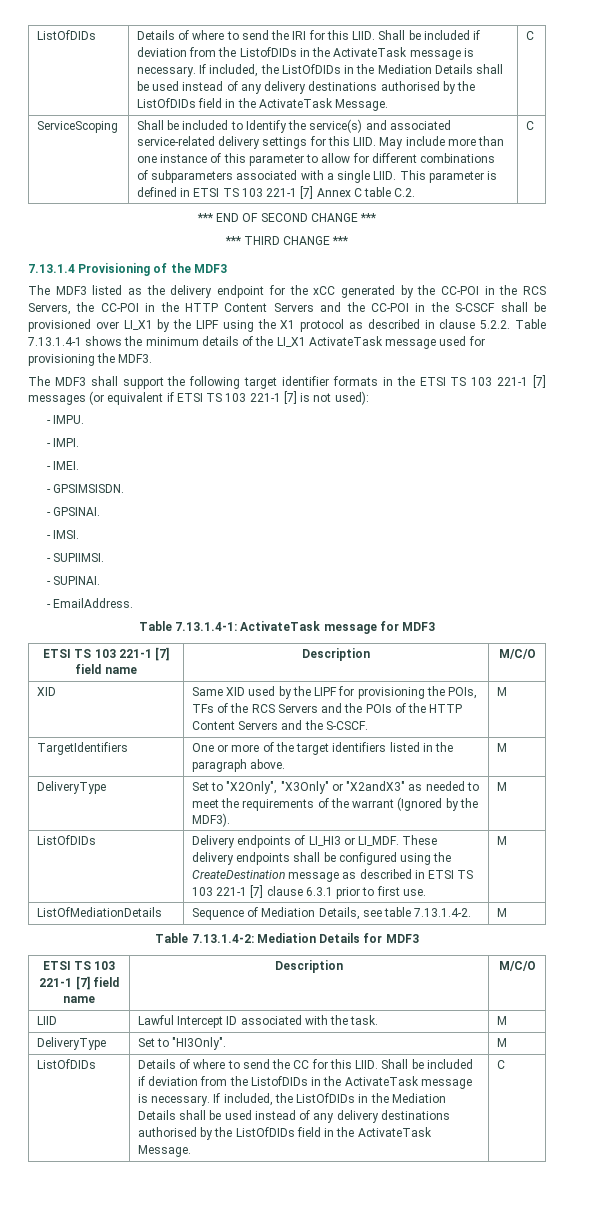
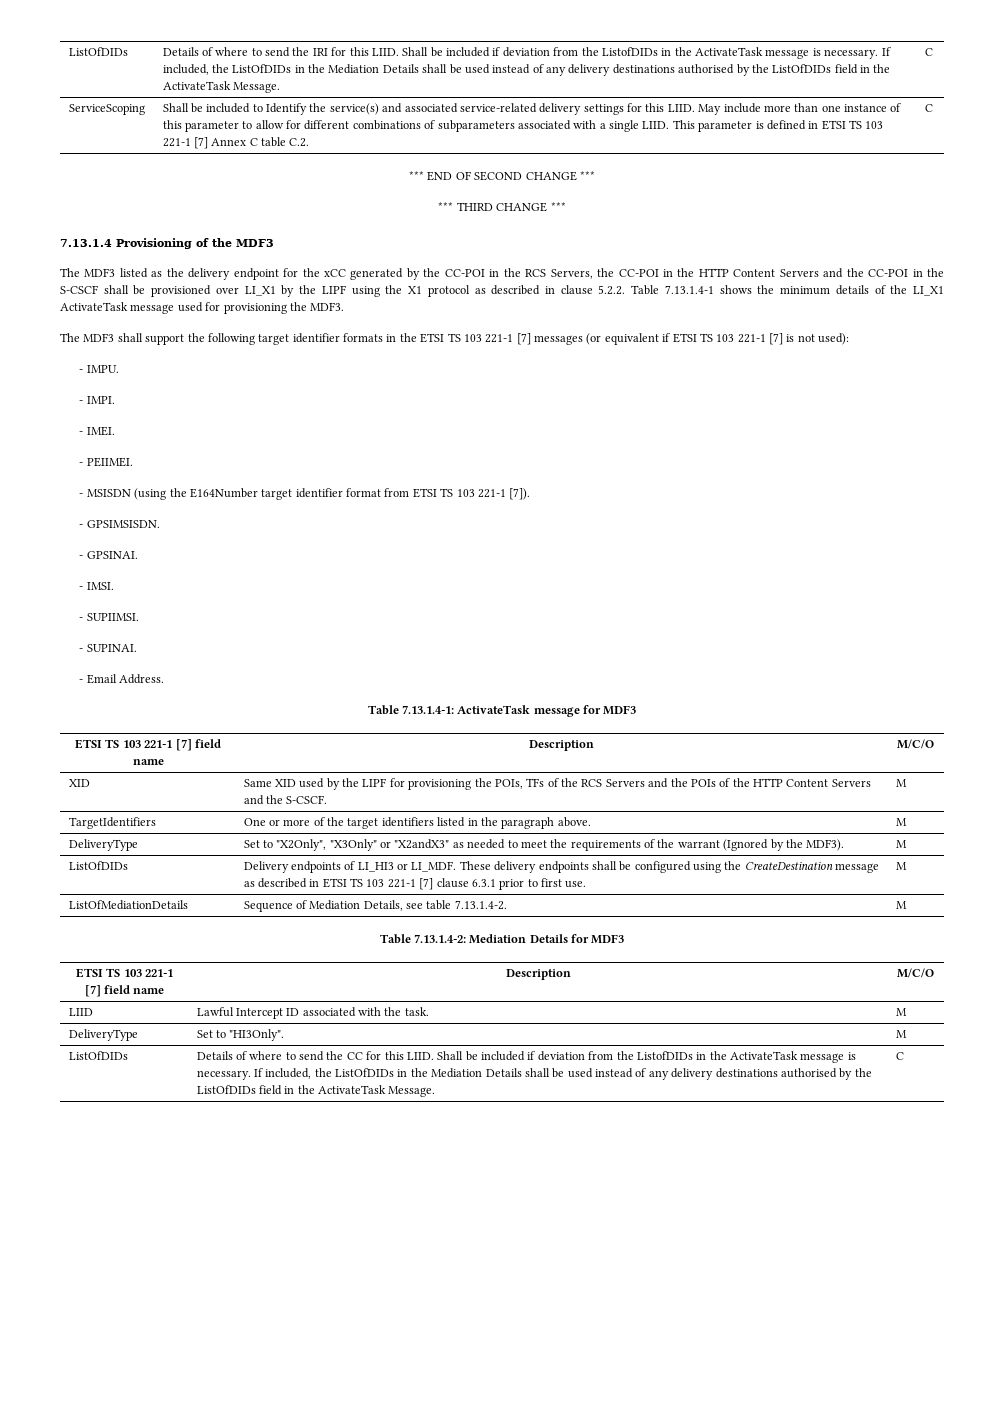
(79, 465) none -> [79,457,133,467] [79,488,531,500] // - PEIIMEI. // - MSISDN (using the E164Number target identifier format from ETSI TS 103 221-1 [7]).
[52,598,133,608] EmailAddress. -> [86,674,165,684] Email Address.

